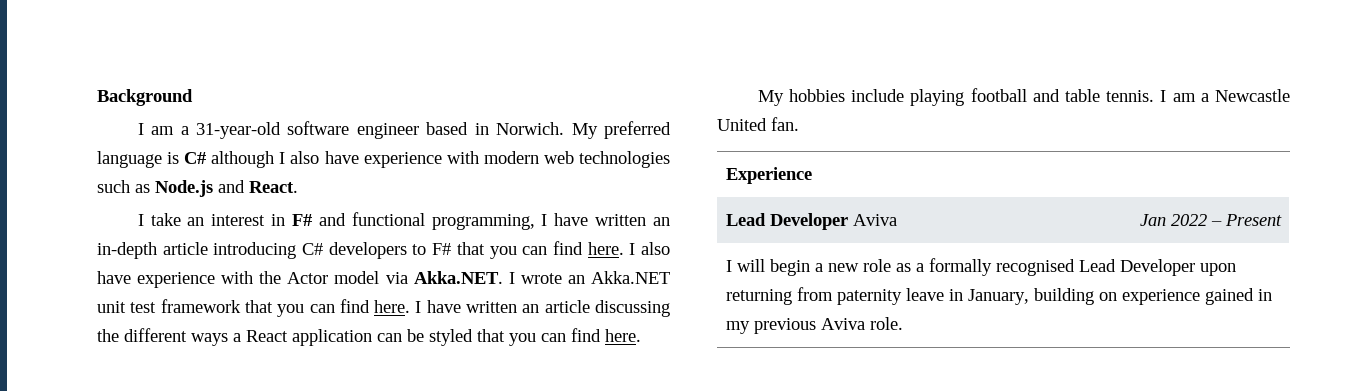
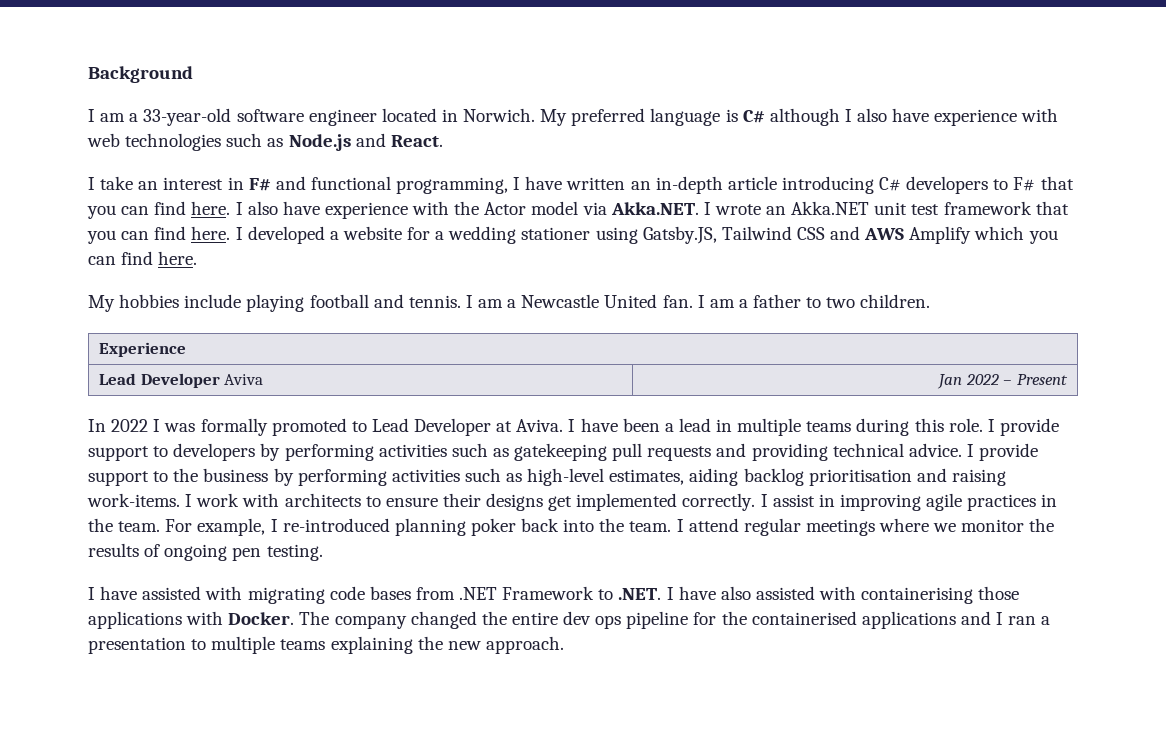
[195,122,281,139] 31-year-old -> [143,108,232,126] 33-year-old
[426,122,469,135] based -> [381,108,437,122] located
[483,151,539,164] modern -> (1059, 115) none
[426,300,671,317] [97,328,505,346] have written an article discussing the different ways a React application can be styled that -> [247,226,1025,244] developed a website for a wedding stationer using Gatsby.JS, Tailwind CSS and AWS Amplify which
[1064,89,1100,102] table -> (404, 301) none
(799, 124) none -> [697,294,931,308] I am a father to two children.
[726,258,1237,276] [726,287,1273,305] [726,317,904,334] // I will begin a new role as a formally recognised Lead Developer upon returning from paternity leave in January, building on experience gained in my previous Aviva role. -> [88,418,1059,436] [88,443,1039,461] [88,468,1006,486] [87,493,1058,511] [88,518,1055,536] [88,543,323,561] [88,586,1020,604] [88,611,1051,629] [88,636,564,654] // In 2022 I was formally promoted to Lead Developer at Aviva. I have been a lead in multiple teams during this role. I provide support to developers by performing activities such as gatekeeping pull requests and providing technical advice. I provide support to the business by performing activities such as high-level estimates, aiding backlog prioritisation and raising work-items. I work with architects to ensure their designs get implemented correctly. I assist in improving agile practices in the team. For example, I re-introduced planning poker back into the team. I attend regular meetings where we monitor the results of ongoing pen testing. // I have assisted with migrating code bases from .NET Framework to .NET. I have also assisted with containerising those applications with Docker. The company changed the entire dev ops pipeline for the containerised applications and I ran a presentation to multiple teams explaining the new approach.

